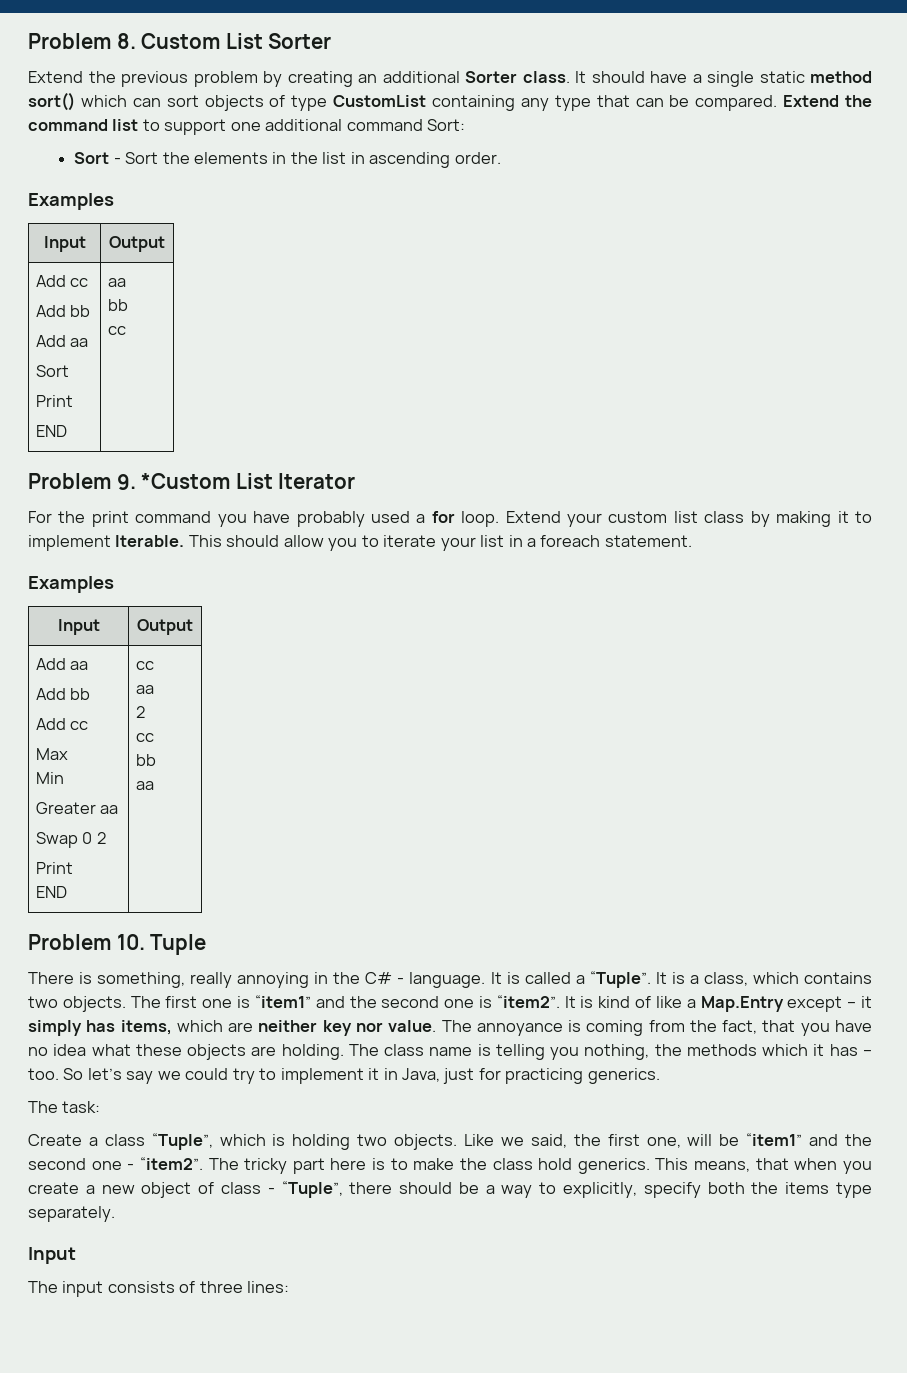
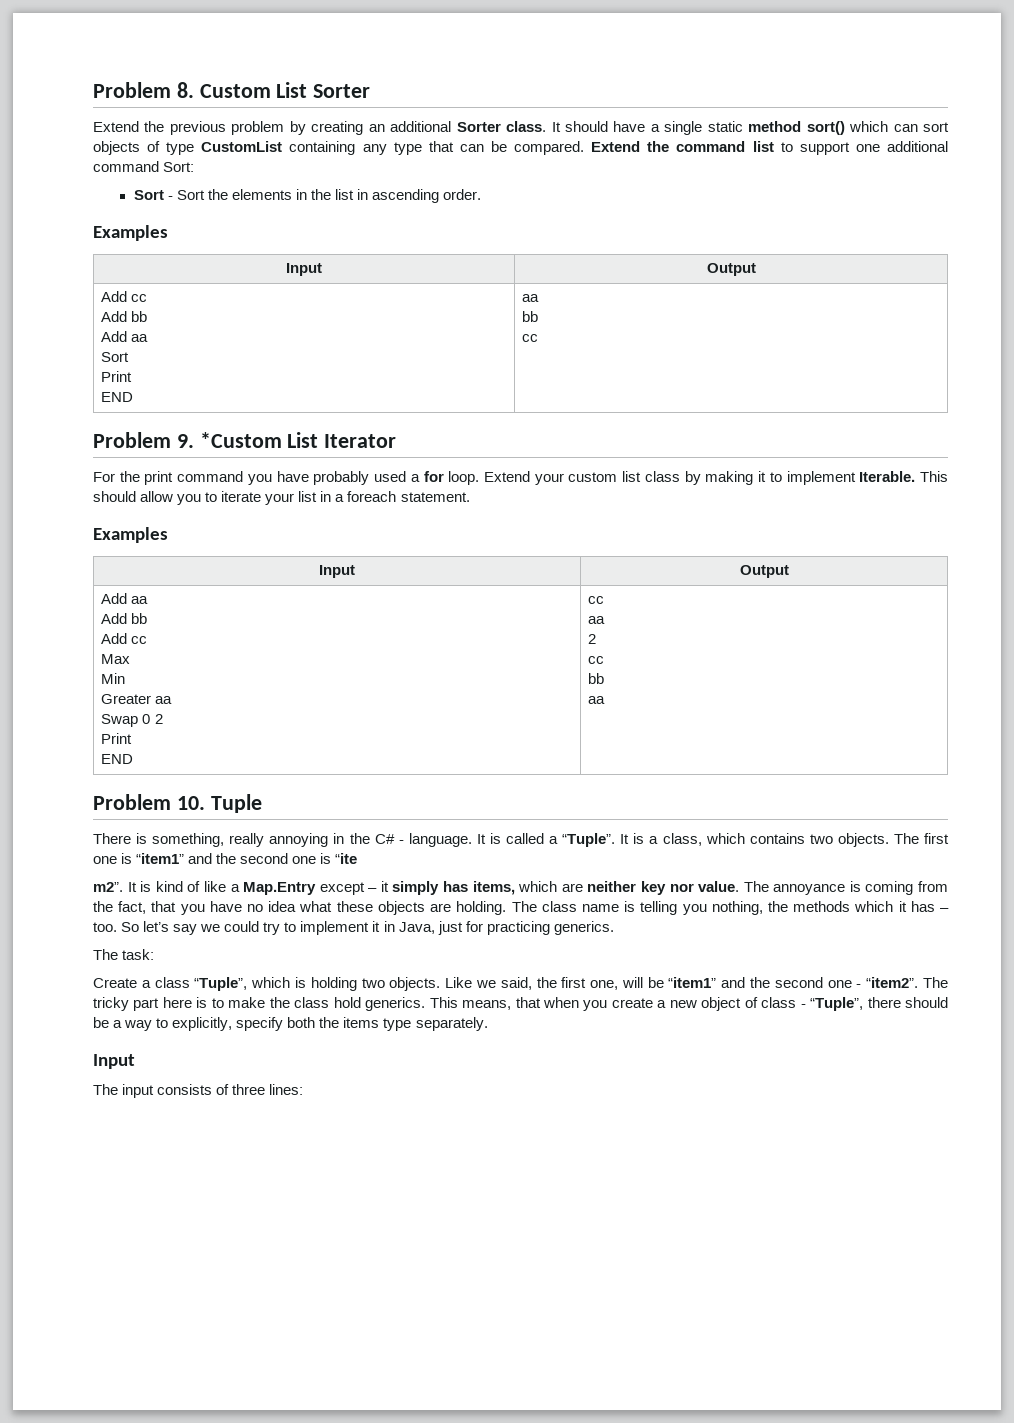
[496,995,560,1008] “item2”. -> [335,853,358,864] [93,882,123,892] “ite // m2”.

